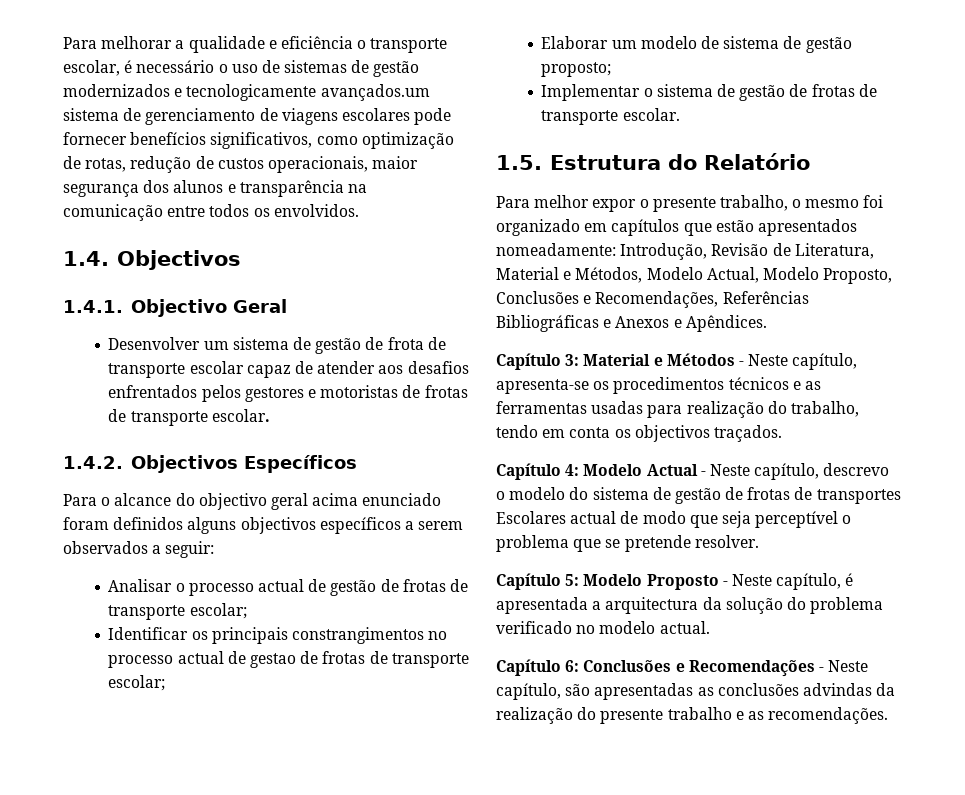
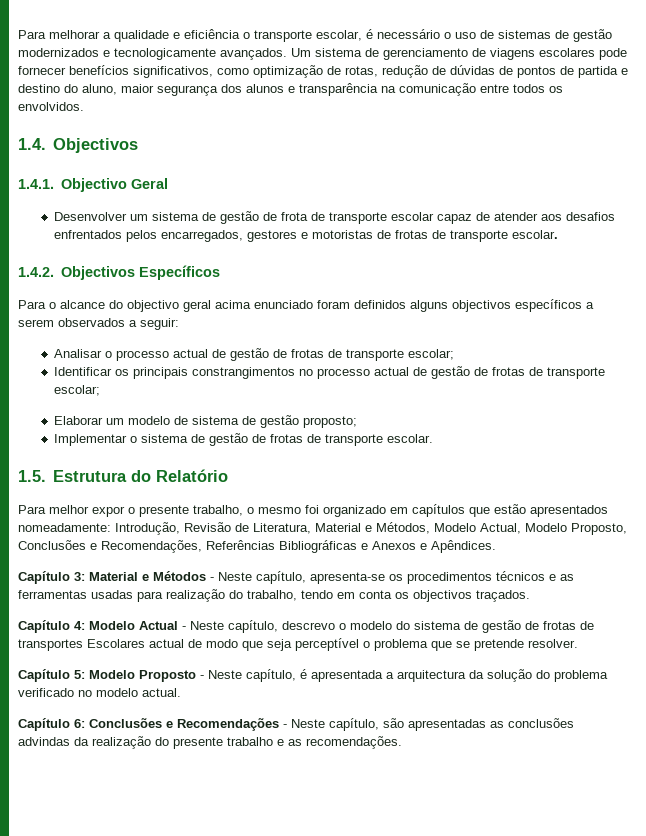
[320,84,430,101] avançados.um -> [220,48,311,60] avançados. Um
[217,156,368,173] custos operacionais, -> [450,65,628,78] [18,84,117,95] dúvidas de pontos de partida e destino do aluno,
(241, 393) none -> [160,230,243,242] encarregados,
[250,653,297,668] gestao -> [430,366,470,379] gestão

